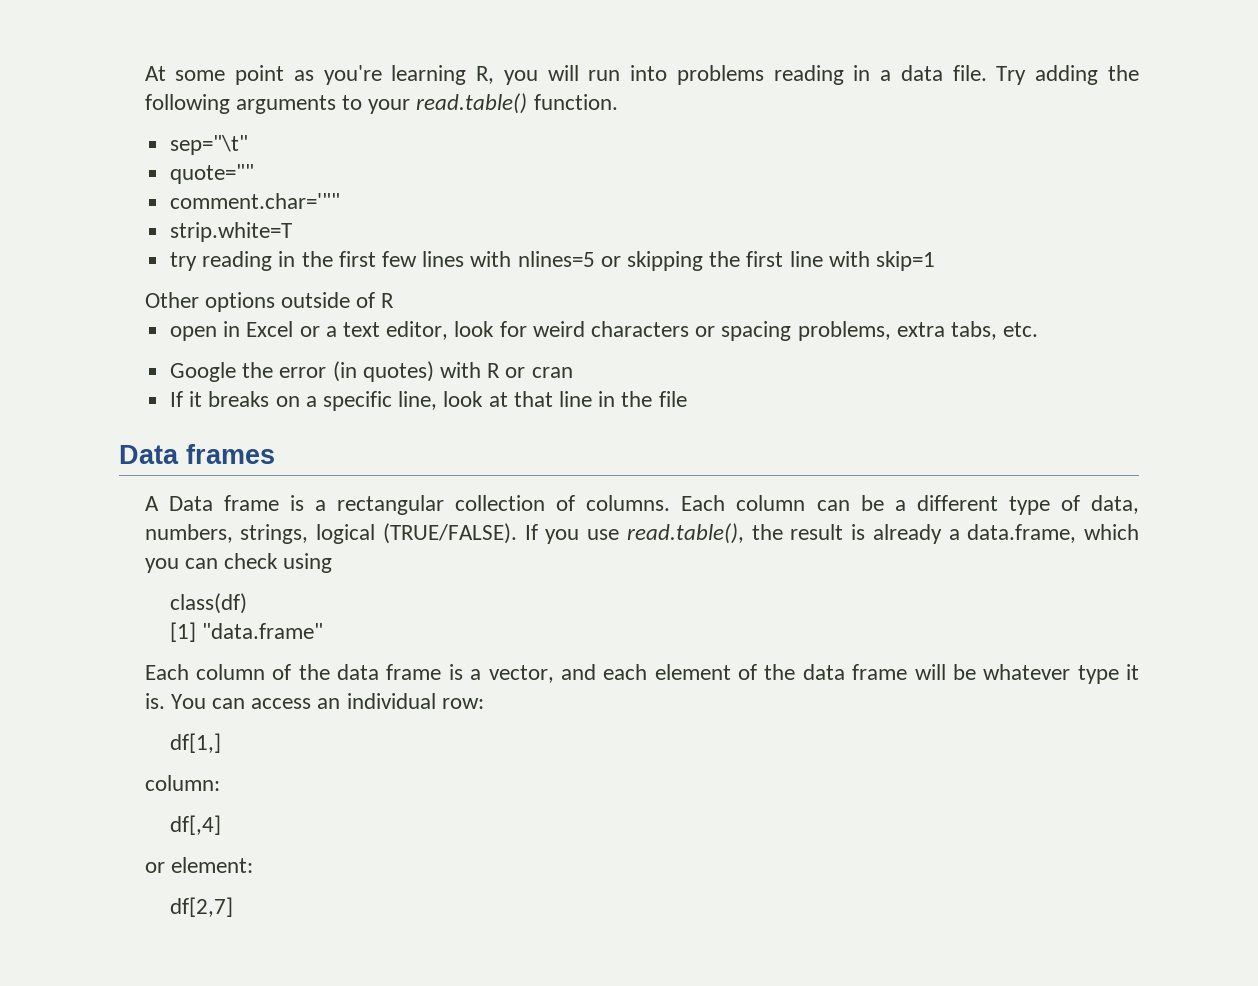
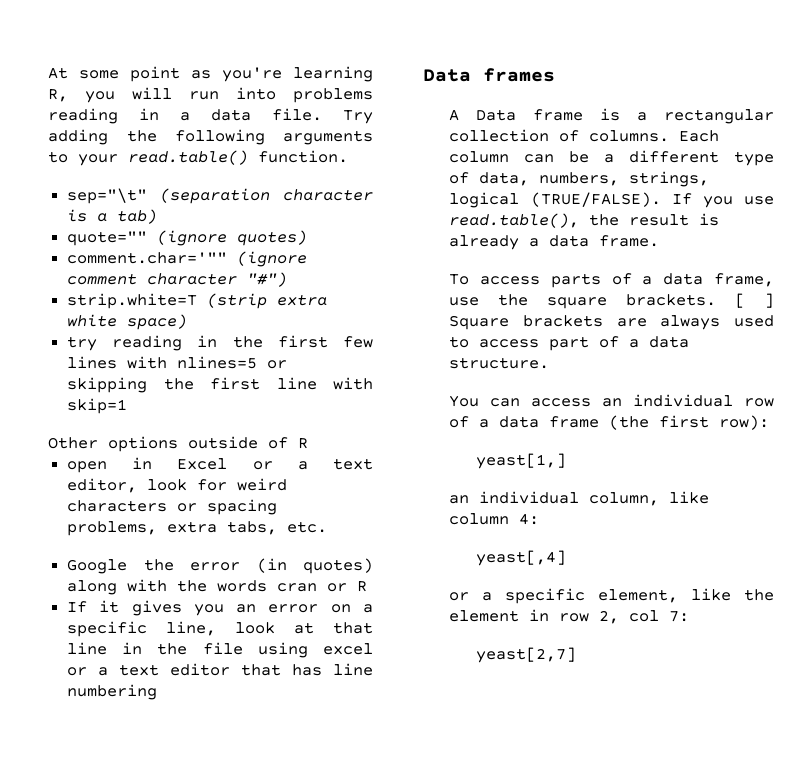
(248, 145) none -> [160,188,373,204] [67,209,158,224] (separation character is a tab)
(254, 174) none -> [157,230,308,246] (ignore quotes)
[169,222,292,242] // strip.white=T -> [237,251,308,267] [67,272,288,287] [67,293,328,309] [67,314,188,330] (ignore comment character "#") // strip.white=T (strip extra white space)
[439,362,573,378] with R or cran -> [67,579,368,595] along with the words cran or R
[208,391,270,407] breaks -> [131,600,319,616] gives you an error
(687, 399) none -> [257,642,374,658] [67,663,373,676] [67,684,158,700] using excel or a text editor that has line numbering
[967,524,1140,543] [144,553,333,573] [170,593,248,614] [170,622,324,642] [144,664,1139,684] [144,693,165,709] data.frame, which you can check using // class(df) // [1] "data.frame" // Each column of the data frame is a vector, and each element of the data frame will be whatever type it is. -> [549,235,660,247] [449,273,774,288] [449,293,774,309] [449,315,774,330] [449,336,690,351] [449,357,550,369] data frame. // To access parts of a data frame, use the square brackets. [ ] Square brackets are always used to access part of a data structure. //
[441,698,484,709] [170,733,222,753] [144,775,220,791] [170,815,222,835] [144,857,253,873] [170,897,234,917] row: // df[1,] // column: // df[,4] // or element: // df[2,7] -> [744,398,774,407] [449,415,770,430] [475,453,566,469] [449,491,710,506] [449,513,540,525] [475,550,566,566] [449,588,774,604] [449,609,690,624] [475,647,576,663] row of a data frame (the first row): // yeast[1,] // an individual column, like column 4: // yeast[,4] // or a specific element, like the element in row 2, col 7: // yeast[2,7]

